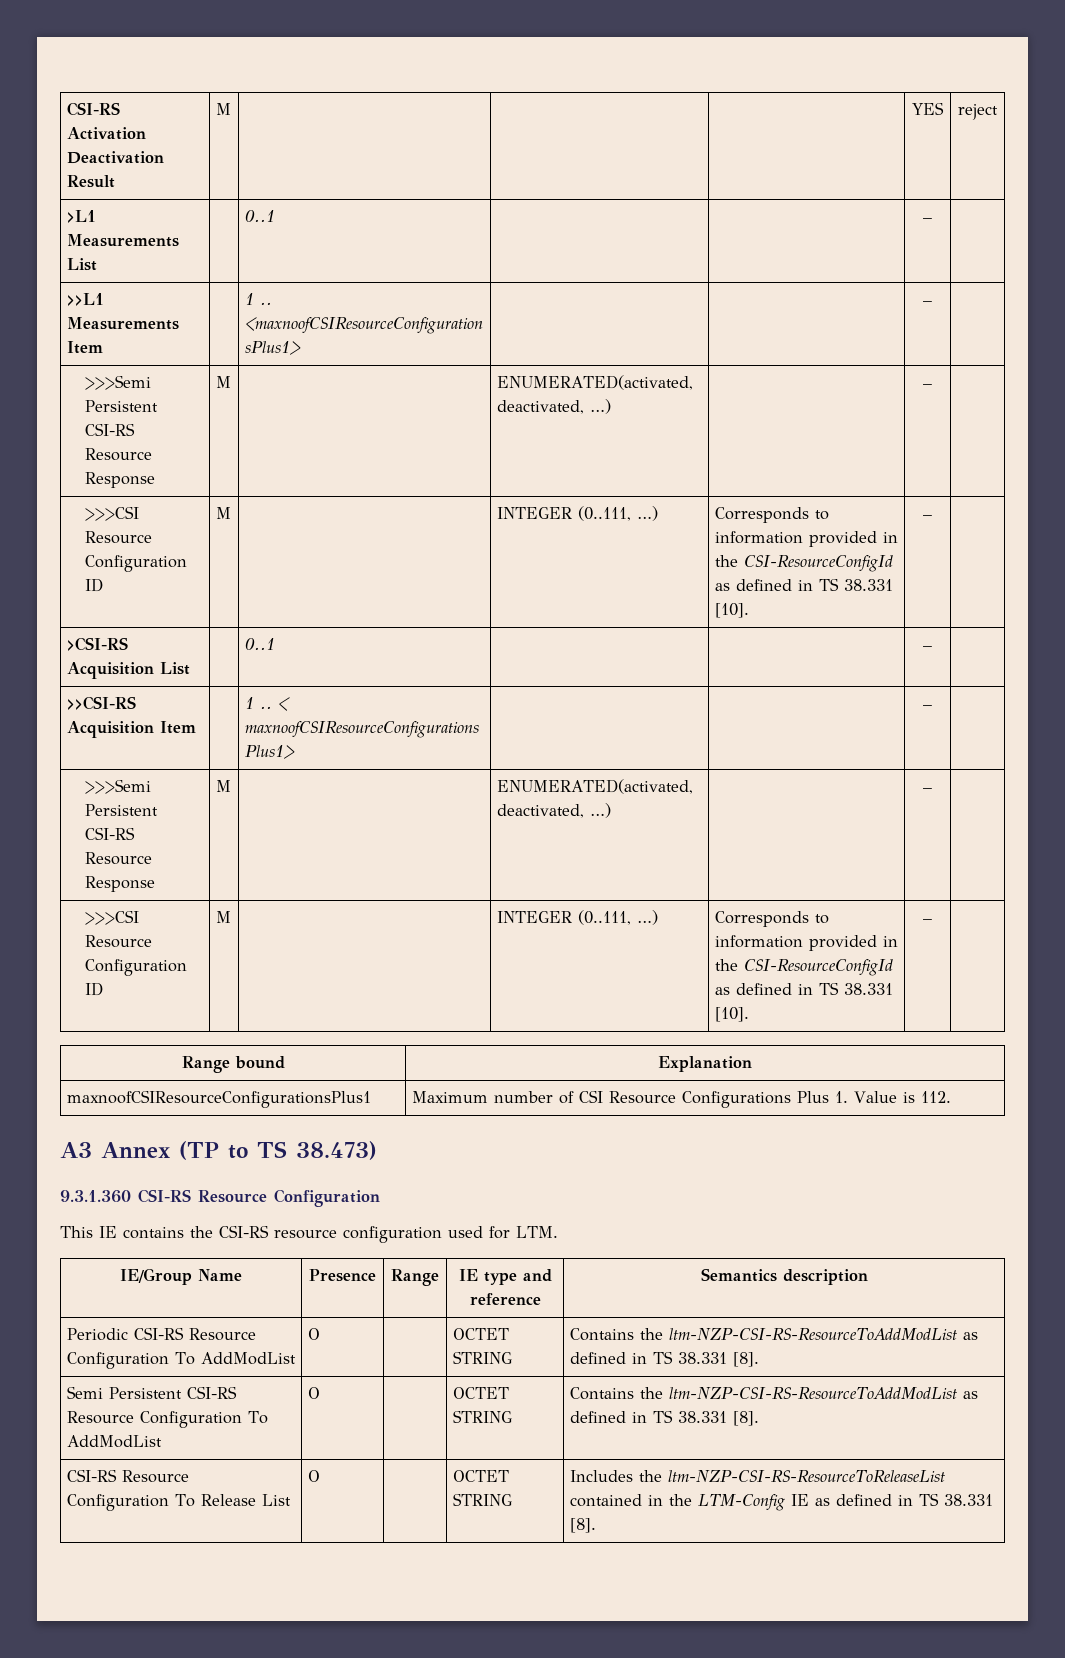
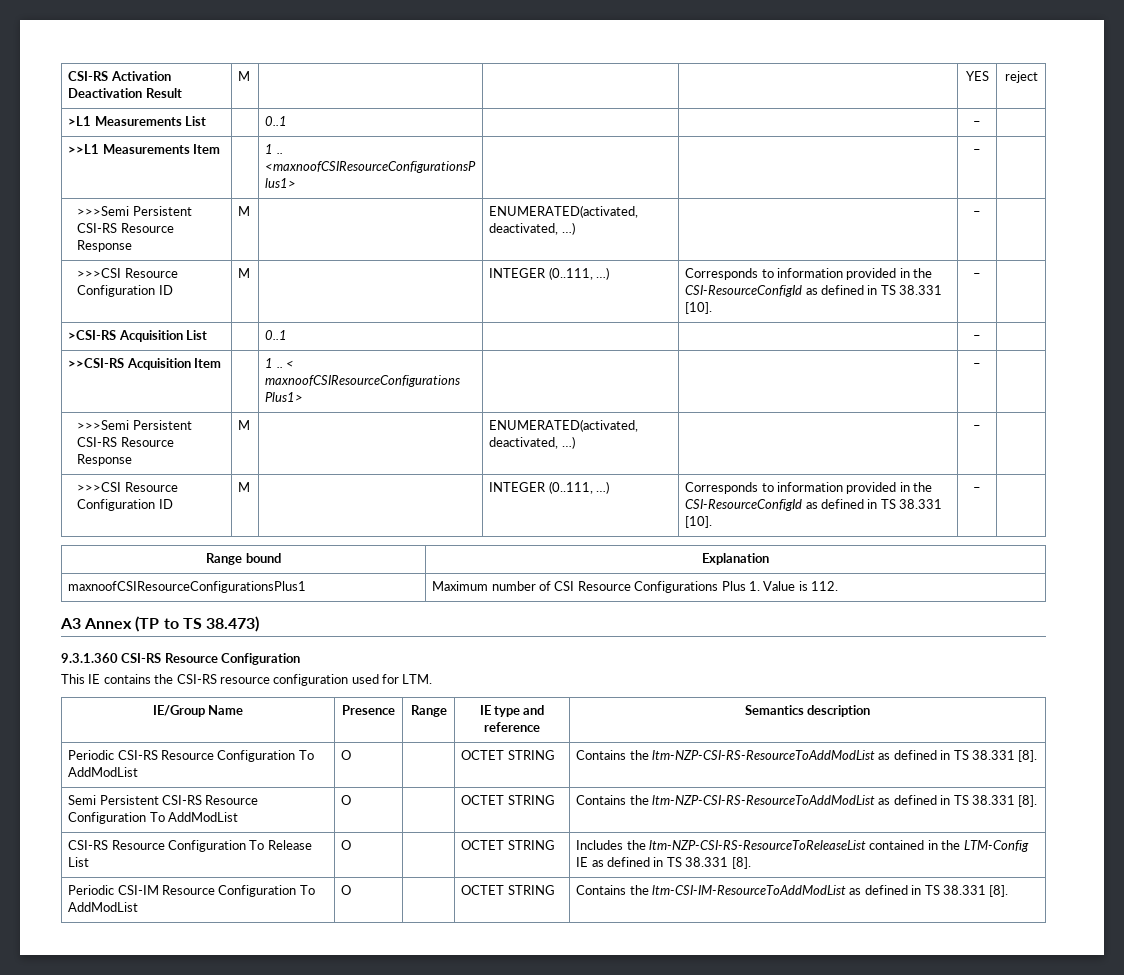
(596, 1525) none -> [68,885,315,897] [68,902,139,912] [341,885,352,895] [461,885,555,895] [576,885,1009,897] // Periodic CSI-IM Resource Configuration To AddModList | O | | OCTET STRING | Contains the ltm-CSI-IM-ResourceToAddModList as defined in TS 38.331 [8].

